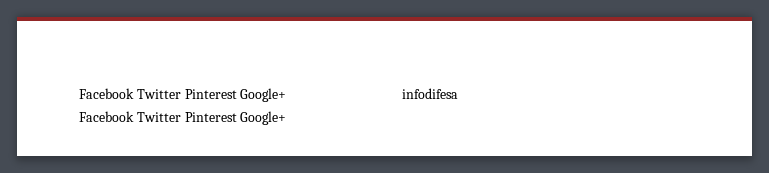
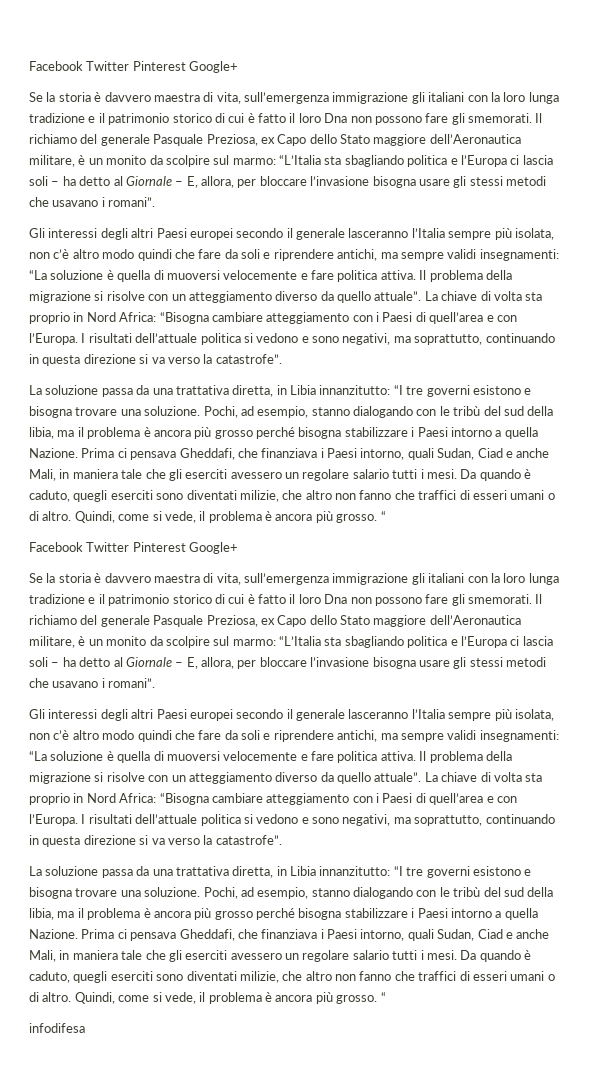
[79,88,287,102] [79,111,287,125] Facebook Twitter Pinterest Google+ // Facebook Twitter Pinterest Google+ -> [29,61,239,73] [29,92,559,104] [29,113,543,125] [29,134,521,146] [29,155,553,167] [29,176,546,188] [29,197,156,207] [29,228,554,240] [29,249,559,261] [29,270,512,282] [29,291,543,303] [29,312,517,324] [29,333,555,345] [29,354,282,366] [29,385,532,397] [29,406,554,418] [29,427,538,439] [29,448,550,460] [29,469,531,481] [29,490,555,502] [29,511,386,523] [29,542,239,554] [29,573,559,585] [29,594,543,606] [29,615,521,627] [29,636,553,648] [29,657,546,669] [29,678,156,688] [29,709,554,721] [29,730,559,742] [29,751,512,763] [29,772,543,784] [29,793,517,805] [29,814,555,826] [29,835,282,847] [29,866,532,878] [29,887,554,899] [29,908,538,920] [29,929,550,941] [29,950,531,962] [29,971,555,983] [29,992,386,1004] Facebook Twitter Pinterest Google+ // Se la storia è davvero maestra di vita, sull’emergenza immigrazione gli italiani con la loro lunga tradizione e il patrimonio storico di cui è fatto il loro Dna non possono fare gli smemorati. Il richiamo del generale Pasquale Preziosa, ex Capo dello Stato maggiore dell’Aeronautica militare, è un monito da scolpire sul marmo: “L’Italia sta sbagliando politica e l’Europa ci lascia soli – ha detto al Giornale – E, allora, per bloccare l’invasione bisogna usare gli stessi metodi che usavano i romani”. // Gli interessi degli altri Paesi europei secondo il generale lasceranno l’Italia sempre più isolata, non c’è altro modo quindi che fare da soli e riprendere antichi, ma sempre validi insegnamenti: “La soluzione è quella di muoversi velocemente e fare politica attiva. Il problema della migrazione si risolve con un atteggiamento diverso da quello attuale”. La chiave di volta sta proprio in Nord Africa: “Bisogna cambiare atteggiamento con i Paesi di quell’area e con l’Europa. I risultati dell’attuale politica si vedono e sono negativi, ma soprattutto, continuando in questa direzione si va verso la catastrofe”. // La soluzione passa da una trattativa diretta, in Libia innanzitutto: “I tre governi esistono e bisogna trovare una soluzione. Pochi, ad esempio, stanno dialogando con le tribù del sud della libia, ma il problema è ancora più grosso perché bisogna stabilizzare i Paesi intorno a quella Nazione. Prima ci pensava Gheddafi, che finanziava i Paesi intorno, quali Sudan, Ciad e anche Mali, in maniera tale che gli eserciti avessero un regolare salario tutti i mesi. Da quando è caduto, quegli eserciti sono diventati milizie, che altro non fanno che traffici di esseri umani o di altro. Quindi, come si vede, il problema è ancora più grosso. “ // Facebook Twitter Pinterest Google+ // Se la storia è davvero maestra di vita, sull’emergenza immigrazione gli italiani con la loro lunga tradizione e il patrimonio storico di cui è fatto il loro Dna non possono fare gli smemorati. Il richiamo del generale Pasquale Preziosa, ex Capo dello Stato maggiore dell’Aeronautica militare, è un monito da scolpire sul marmo: “L’Italia sta sbagliando politica e l’Europa ci lascia soli – ha detto al Giornale – E, allora, per bloccare l’invasione bisogna usare gli stessi metodi che usavano i romani”. // Gli interessi degli altri Paesi europei secondo il generale lasceranno l’Italia sempre più isolata, non c’è altro modo quindi che fare da soli e riprendere antichi, ma sempre validi insegnamenti: “La soluzione è quella di muoversi velocemente e fare politica attiva. Il problema della migrazione si risolve con un atteggiamento diverso da quello attuale”. La chiave di volta sta proprio in Nord Africa: “Bisogna cambiare atteggiamento con i Paesi di quell’area e con l’Europa. I risultati dell’attuale politica si vedono e sono negativi, ma soprattutto, continuando in questa direzione si va verso la catastrofe”. // La soluzione passa da una trattativa diretta, in Libia innanzitutto: “I tre governi esistono e bisogna trovare una soluzione. Pochi, ad esempio, stanno dialogando con le tribù del sud della libia, ma il problema è ancora più grosso perché bisogna stabilizzare i Paesi intorno a quella Nazione. Prima ci pensava Gheddafi, che finanziava i Paesi intorno, quali Sudan, Ciad e anche Mali, in maniera tale che gli eserciti avessero un regolare salario tutti i mesi. Da quando è caduto, quegli eserciti sono diventati milizie, che altro non fanno che traffici di esseri umani o di altro. Quindi, come si vede, il problema è ancora più grosso. “

